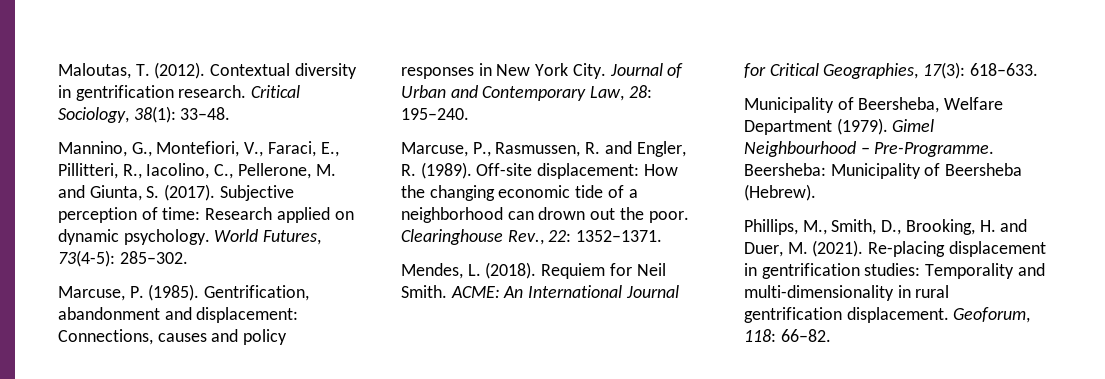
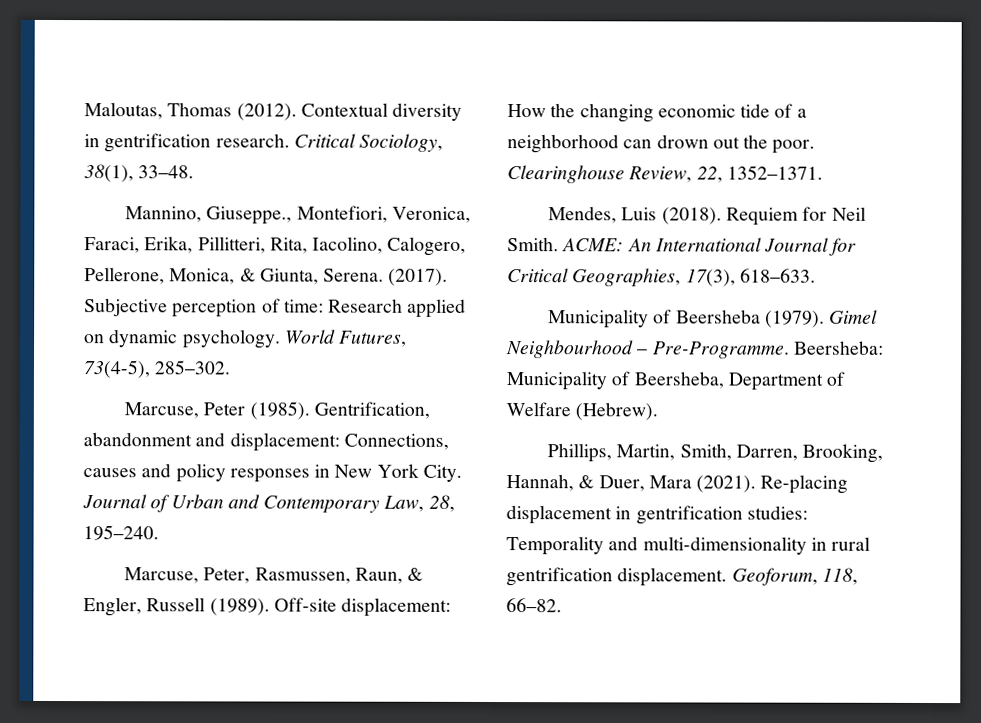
[135,64,150,76] T. -> [167,102,233,117] Thomas
[133,106,176,123] 38(1): -> [84,164,134,183] 38(1),
[131,141,339,157] [58,163,336,179] [58,185,160,201] G., Montefiori, V., Faraci, E., Pillitteri, R., Iacolino, C., Pellerone, M. and Giunta, S. -> [206,205,471,225] [84,236,467,256] [84,267,385,285] Giuseppe., Montefiori, Veronica, Faraci, Erika, Pillitteri, Rita, Iacolino, Calogero, Pellerone, Monica, & Giunta, Serena.
[58,250,115,267] 73(4-5): -> [83,360,151,379] 73(4-5),
[129,286,144,298] P. -> [203,402,246,416] Peter
[628,85,652,98] 28: -> [428,494,455,512] 28,
[472,141,686,157] [401,164,416,176] P., Rasmussen, R. and Engler, R. -> [203,567,424,584] [83,597,206,617] Peter, Rasmussen, Raun, & Engler, Russell
[507,230,572,245] Rev., 22: -> [628,166,723,183] Review, 22,
[467,264,481,276] L. -> [621,207,658,221] Luis
[923,62,966,79] 17(3): -> [685,268,736,287] 17(3),
[858,97,1004,113] [744,120,832,135] Beersheba, Welfare Department -> [675,309,761,324] Beersheba
[945,163,1023,176] [744,184,816,201] [744,219,1028,235] [744,242,808,257] Beersheba (Hebrew). // Phillips, M., Smith, D., Brooking, H. and Duer, M. -> [633,371,846,391] [506,402,659,421] [547,443,884,463] [506,474,692,492] Beersheba, Department of Welfare (Hebrew). // Phillips, Martin, Smith, Darren, Brooking, Hannah, & Duer, Mara
[744,329,776,342] 118: -> [821,567,858,585] 118,

